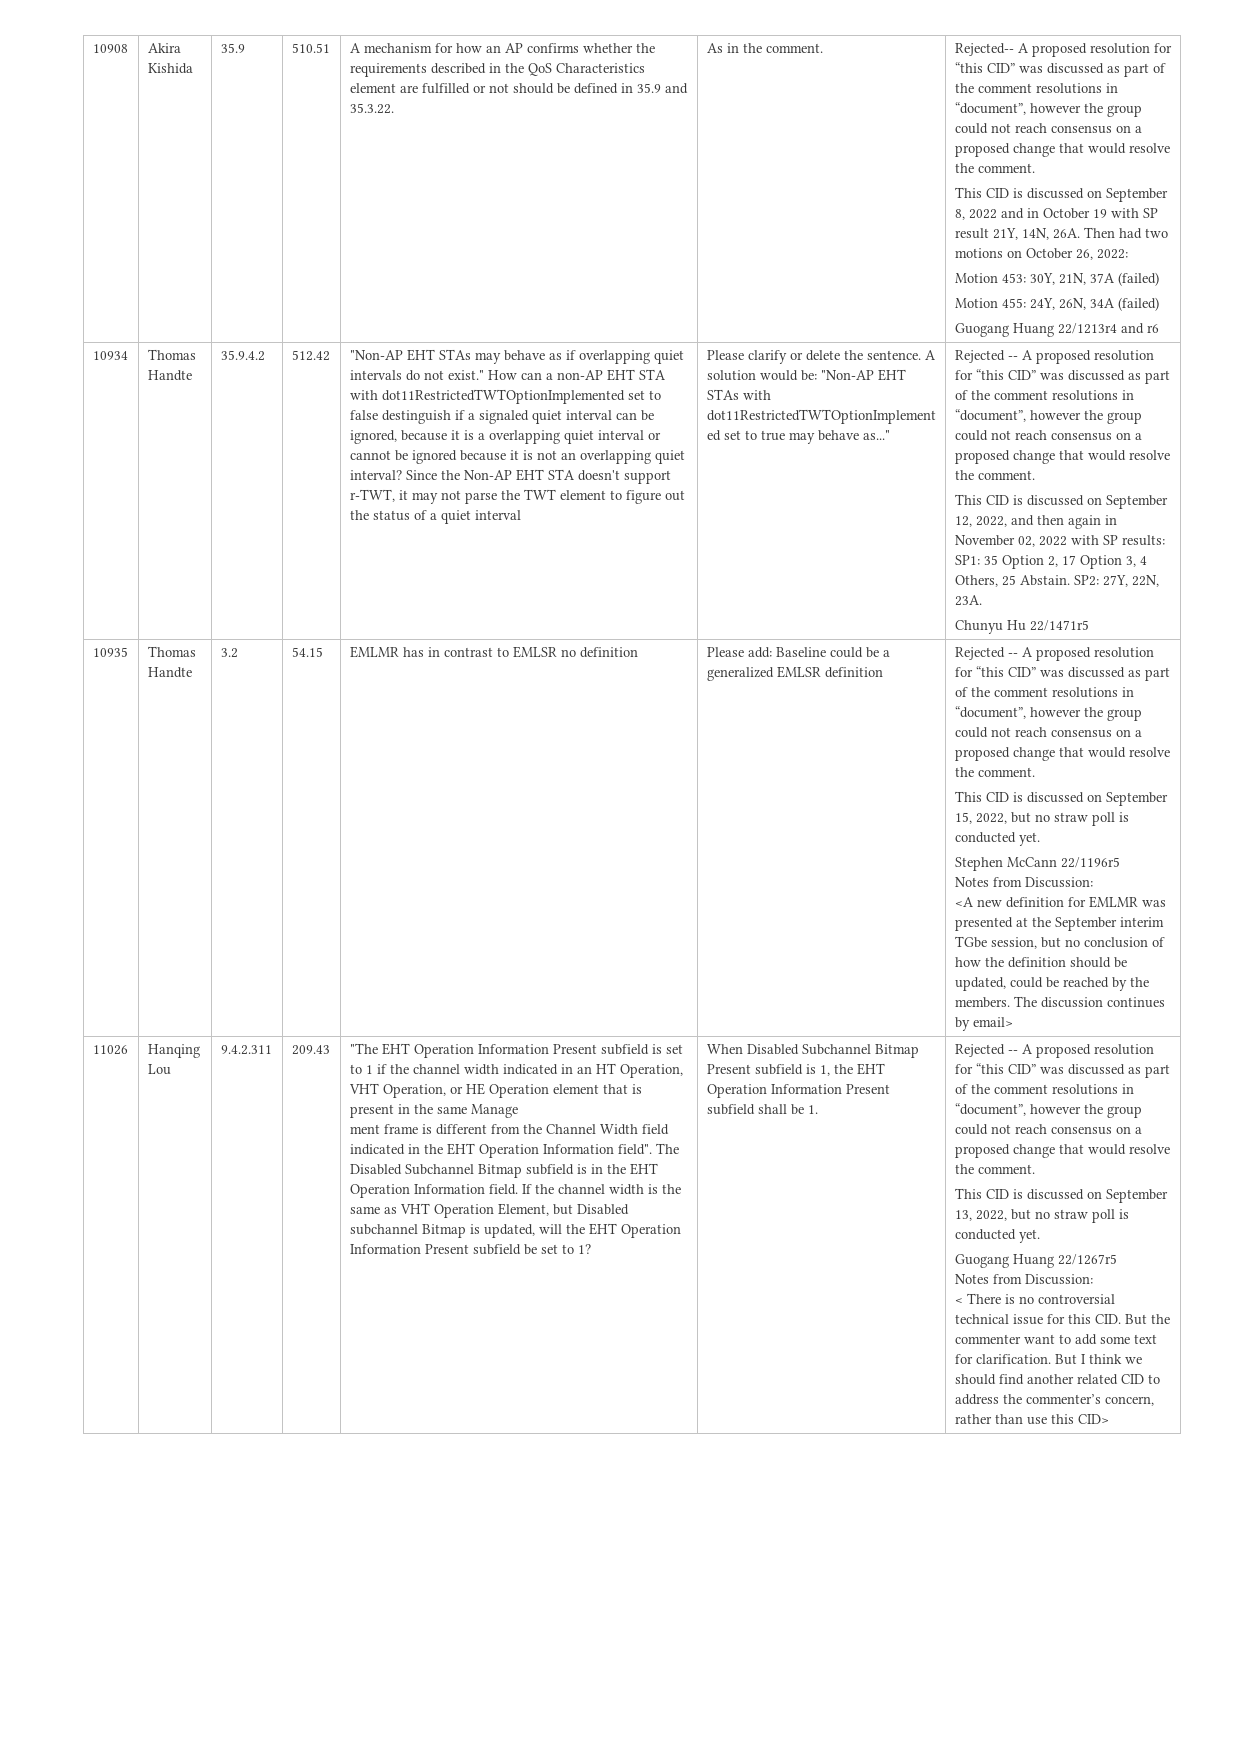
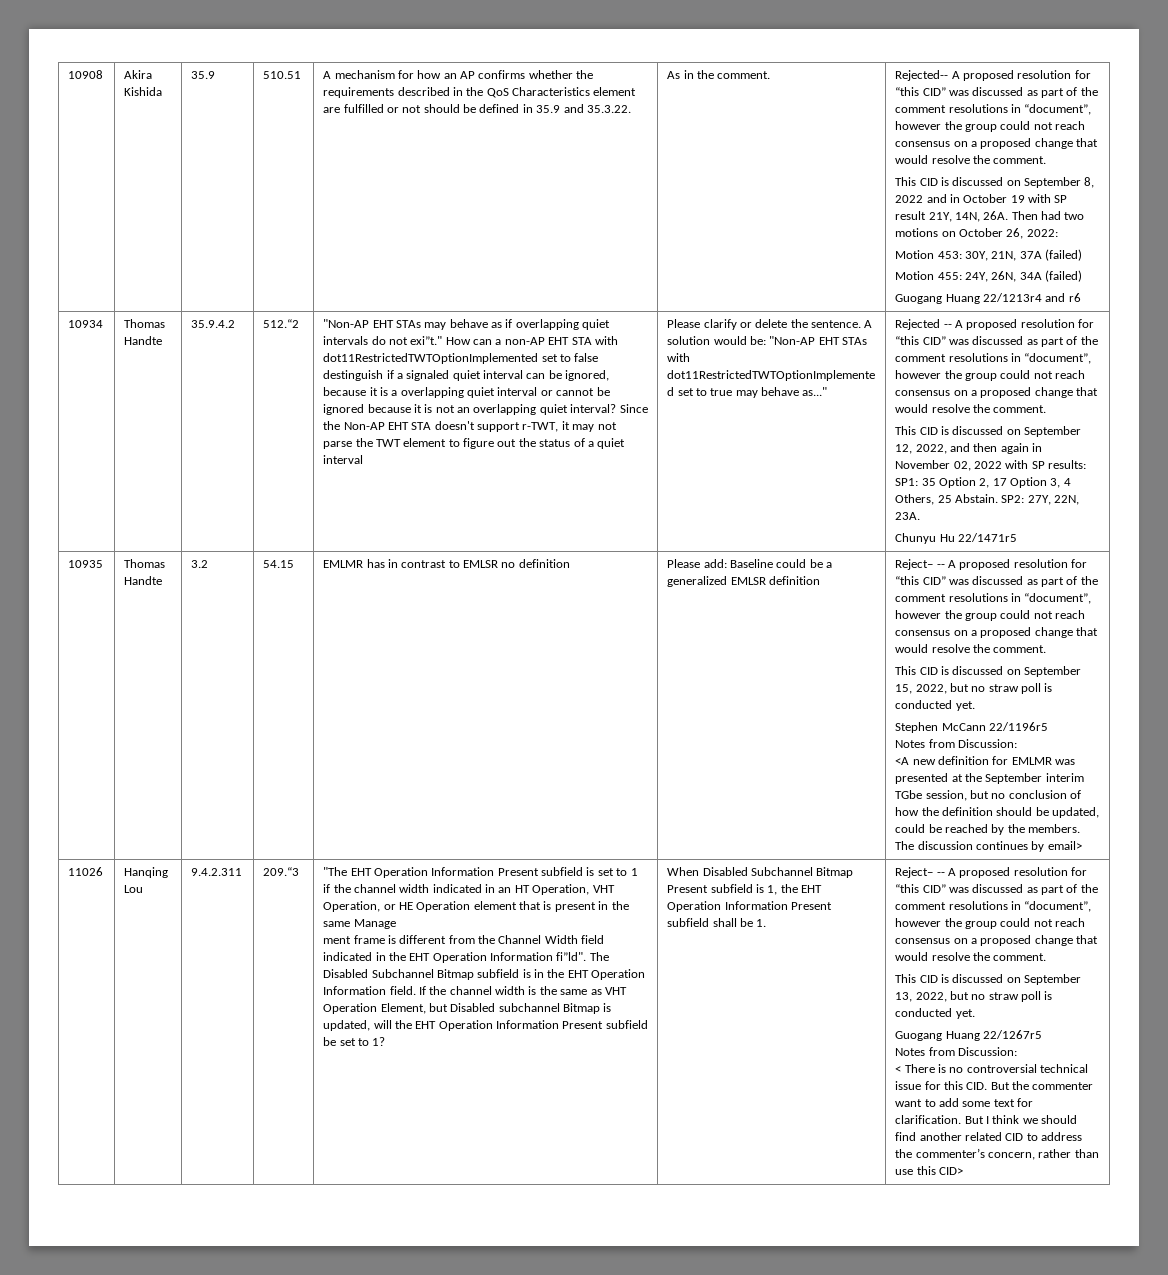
[291,350,330,361] 512.42 -> [263,319,300,328] 512.“2
[447,370,484,380] exist." -> [410,336,443,345] exi”t."
[954,647,1005,660] Rejected -> [895,559,934,570] Reject–
[291,1045,330,1055] 209.43 -> [263,867,300,876] 209.“3
[617,1144,652,1155] field". -> [556,952,587,961] fi”ld".
[954,1044,1005,1057] Rejected -> [895,867,934,878] Reject–

